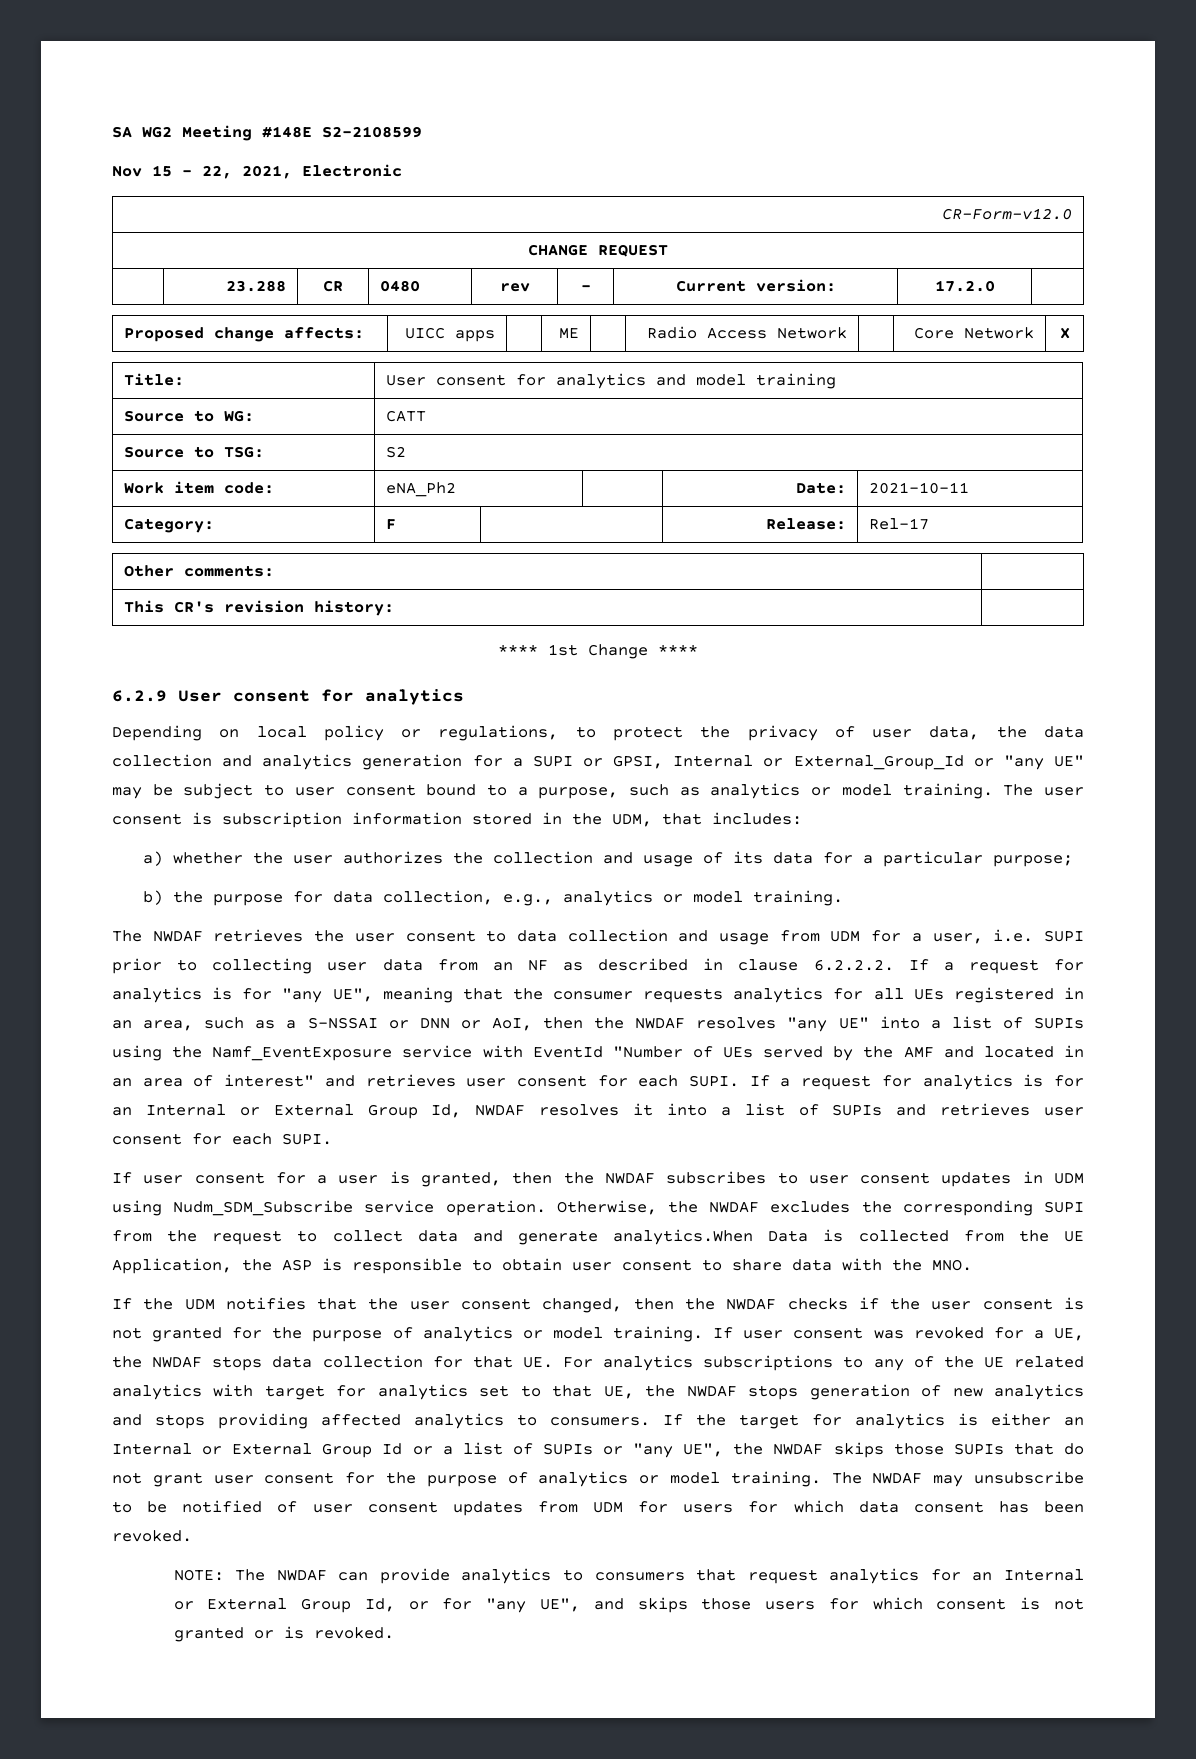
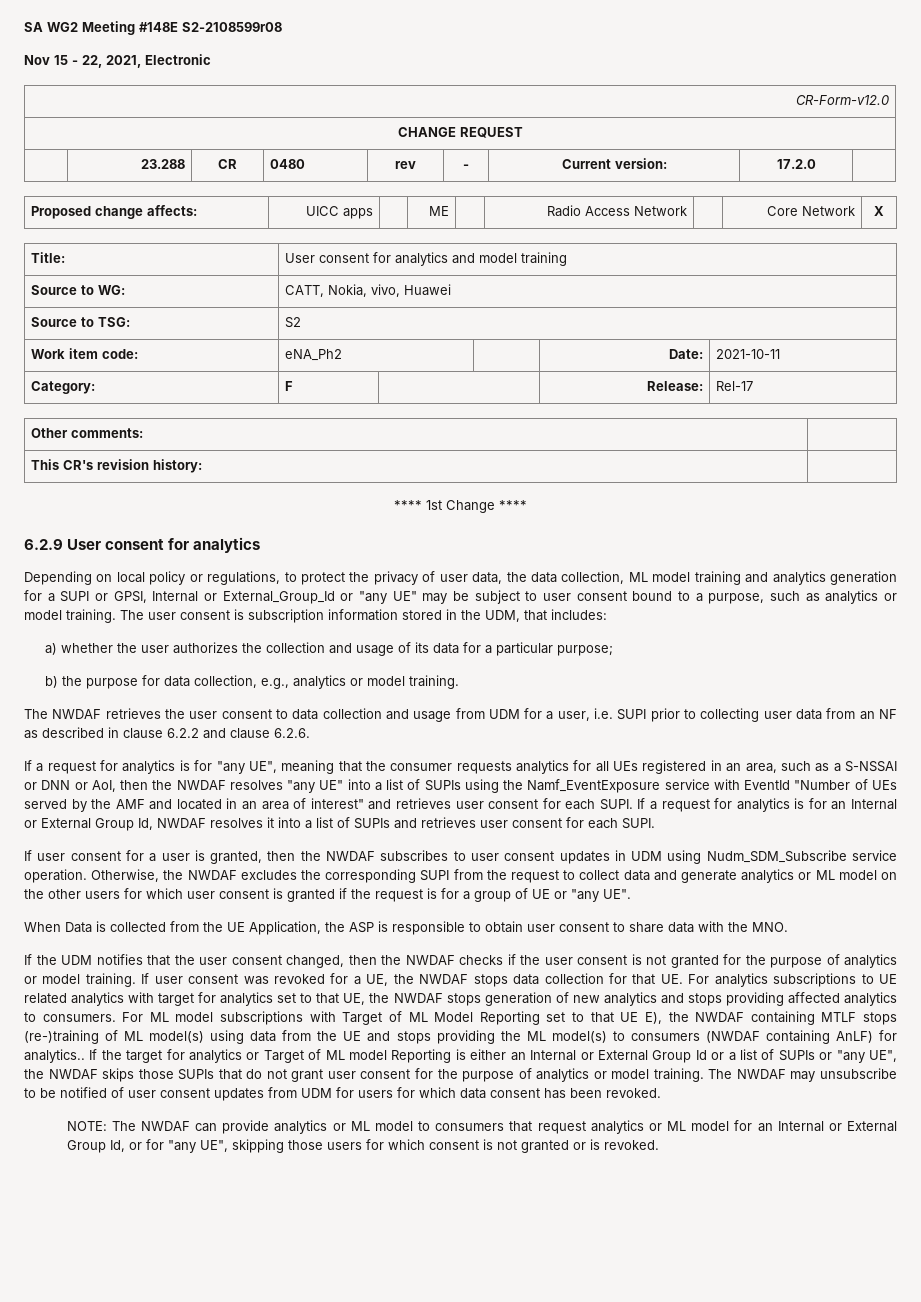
[322,126,422,138] S2-2108599 -> [182,22,282,32] S2-2108599r08
[386,410,427,422] CATT -> [285,284,452,297] CATT, Nokia, vivo, Huawei
[112,754,212,767] collection -> [561,571,741,585] collection, ML model training
[813,959,894,971] 6.2.2.2. -> [167,728,310,739] 6.2.2 and clause 6.2.6. //
[613,1229,754,1245] analytics.When -> [741,869,898,883] [24,888,631,902] [24,922,61,932] analytics or ML model on the other users for which user consent is granted if the request is for a group of UE or "any UE". // When
[873,1356,974,1371] any of the -> (874, 979) none
(650, 1421) none -> [122,1011,897,1025] [24,1030,897,1044] [24,1049,85,1063] For ML model subscriptions with Target of ML Model Reporting set to that UE E), the NWDAF containing MTLF stops (re-)training of ML model(s) using data from the UE and stops providing the ML model(s) to consumers (NWDAF containing AnLF) for analytics..
(945, 1421) none -> [246,1049,452,1063] or Target of ML model Reporting
(552, 1576) none -> [332,1121,413,1131] or ML model
(920, 1576) none -> [648,1121,730,1131] or ML model
[593,1597,688,1613] and skips -> [231,1139,284,1153] skipping

